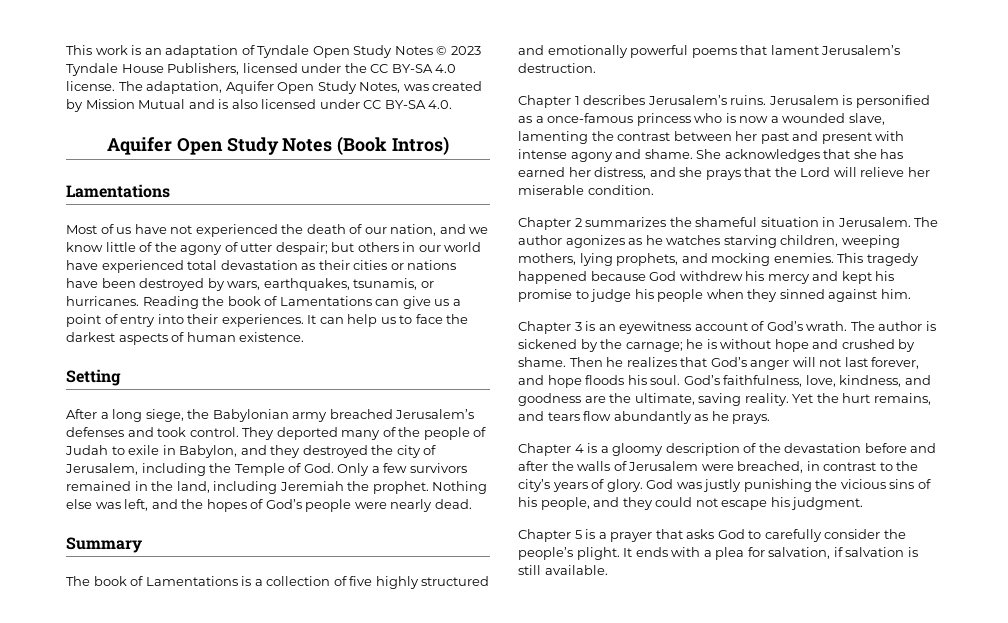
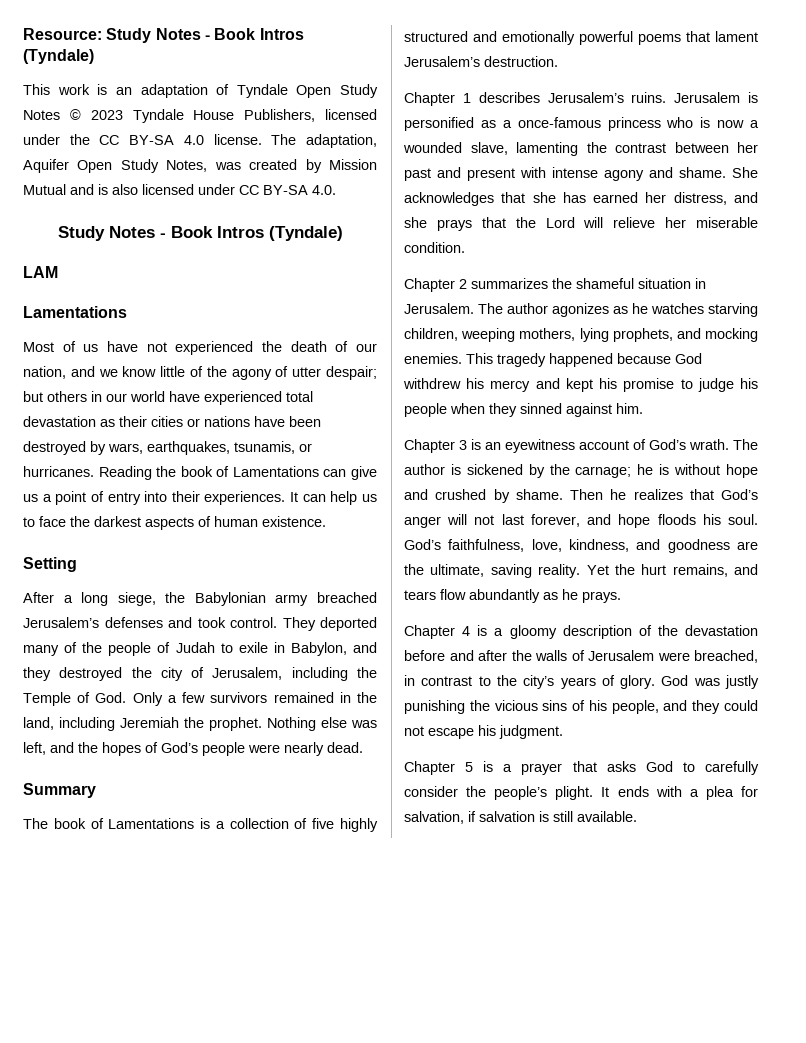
(66, 50) none -> [23,28,304,43] [23,49,94,64] Resource: Study Notes - Book Intros (Tyndale) //
[106,136,450,155] Aquifer Open Study Notes (Book Intros) -> [57,226,343,241] [23,266,58,278] Study Notes - Book Intros (Tyndale) // LAM

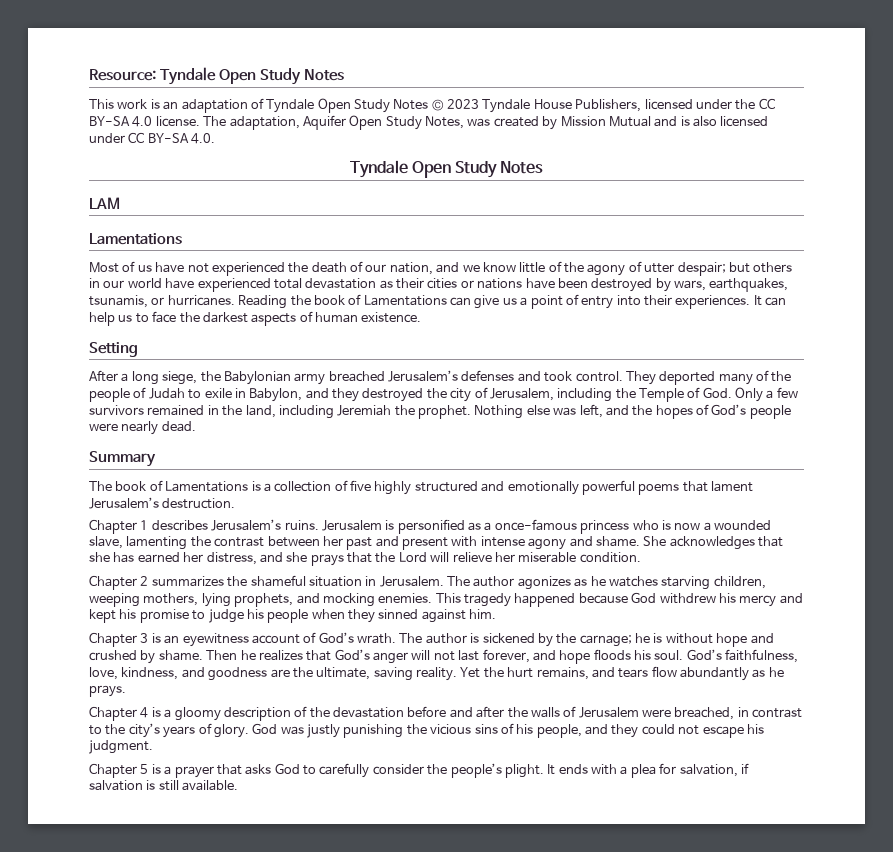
[106,28,304,43] [23,49,94,64] Study Notes - Book Intros (Tyndale) -> [159,67,344,85] Tyndale Open Study Notes
[57,226,343,241] Study Notes - Book Intros (Tyndale) -> [349,160,544,178] Tyndale Open Study Notes

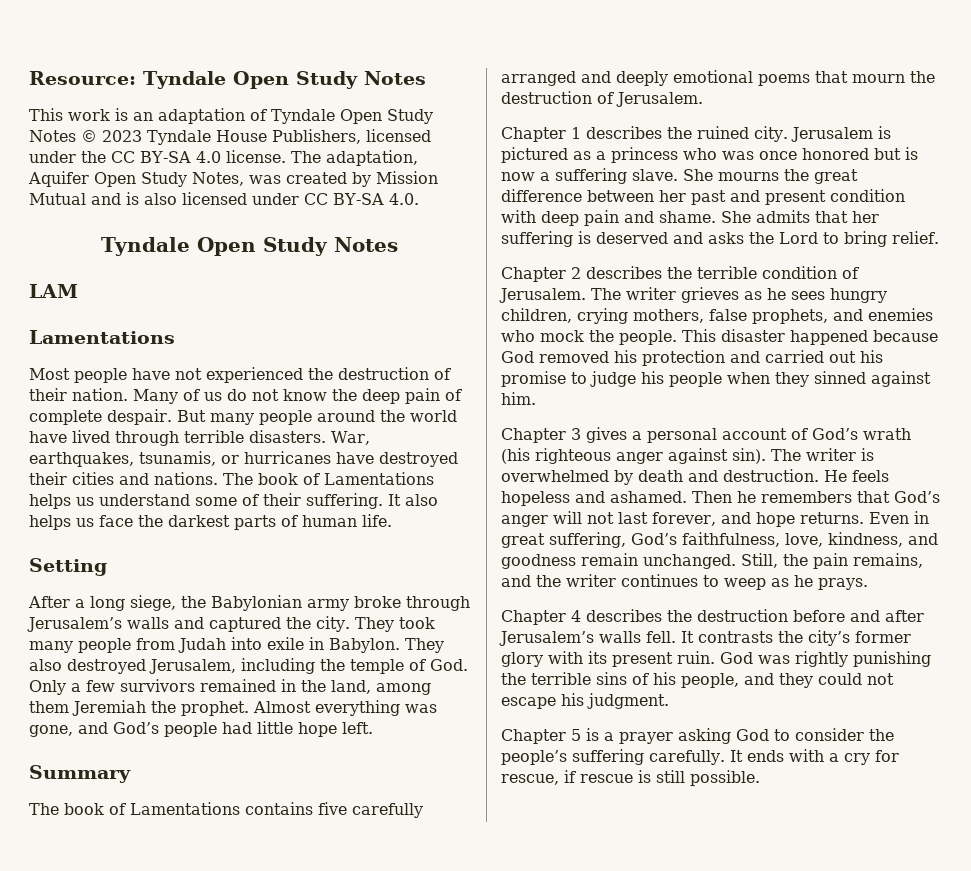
[122,261,152,272] of us -> [74,368,127,383] people
[311,261,793,276] [89,278,789,292] [89,294,787,309] [89,312,149,326] death of our nation, and we know little of the agony of utter despair; but others in our world have experienced total devastation as their cities or nations have been destroyed by wars, earthquakes, tsunamis, or hurricanes. Reading the book of Lamentations can give us a point of entry into their experiences. It can help us to -> [338,367,451,380] [29,388,462,404] [29,409,457,425] [29,430,370,446] [29,451,458,467] [29,472,434,485] [29,493,438,509] [29,515,94,530] destruction of their nation. Many of us do not know the deep pain of complete despair. But many people around the world have lived through terrible disasters. War, earthquakes, tsunamis, or hurricanes have destroyed their cities and nations. The book of Lamentations helps us understand some of their suffering. It also helps us
[251,313,297,326] aspects -> [234,515,276,530] parts
[361,312,422,323] existence. -> [362,514,392,527] life.
[328,370,792,385] [89,387,488,402] breached Jerusalem’s defenses and took control. They deported many of the people of Judah to exile in Babylon, and they destroyed the city of -> [354,596,470,611] [27,616,435,632] [29,637,444,653] [29,659,146,674] broke through Jerusalem’s walls and captured the city. They took many people from Judah into exile in Babylon. They also destroyed
[639,388,684,402] Temple -> [350,659,404,674] temple
[278,405,334,419] including -> [376,683,431,695] [29,701,69,713] among them
[474,404,791,419] [89,421,196,435] Nothing else was left, and the hopes of God’s people were nearly dead. -> [253,700,437,716] [29,721,373,737] Almost everything was gone, and God’s people had little hope left.
[251,480,753,495] [89,497,236,509] is a collection of five highly structured and emotionally powerful poems that lament Jerusalem’s destruction. -> [245,802,423,818] [501,70,935,86] [501,91,703,107] contains five carefully arranged and deeply emotional poems that mourn the destruction of Jerusalem.
[211,519,319,531] Jerusalem’s ruins. -> [667,126,788,142] the ruined city.
[397,519,465,534] personified -> [501,147,568,163] pictured
[494,519,577,531] once-famous -> (606, 155) none
[661,520,771,531] [89,536,265,550] is now a wounded slave, lamenting the contrast -> [722,147,918,160] [501,168,858,184] [501,189,582,202] was once honored but is now a suffering slave. She mourns the great difference
[451,536,783,550] [89,552,641,566] [89,575,766,590] [89,592,803,607] [89,609,116,623] with intense agony and shame. She acknowledges that she has earned her distress, and she prays that the Lord will relieve her miserable condition. // Chapter 2 summarizes the shameful situation in Jerusalem. The author agonizes as he watches starving children, weeping mothers, lying prophets, and mocking enemies. This tragedy happened because God withdrew his mercy and kept -> [830,189,905,202] [501,210,879,226] [501,231,939,247] [501,266,859,282] [499,287,887,303] [501,308,933,324] [501,329,938,345] [501,350,856,366] condition with deep pain and shame. She admits that her suffering is deserved and asks the Lord to bring relief. // Chapter 2 describes the terrible condition of Jerusalem. The writer grieves as he sees hungry children, crying mothers, false prophets, and enemies who mock the people. This disaster happened because God removed his protection and carried out
[151,632,774,647] [89,650,203,664] is an eyewitness account of God’s wrath. The author is sickened by the carnage; he is without hope and crushed by shame. -> [586,427,911,443] [501,448,874,464] [501,469,889,485] [501,491,687,506] gives a personal account of God’s wrath (his righteous anger against sin). The writer is overwhelmed by death and destruction. He feels hopeless and ashamed.
[258,650,303,661] realizes -> [761,491,852,503] remembers
[593,649,684,660] floods his soul. -> [799,511,929,524] [501,532,626,548] returns. Even in great suffering,
[270,666,749,681] are the ultimate, saving reality. Yet the hurt remains, and tears flow abundantly -> [581,553,923,569] [501,574,766,590] remain unchanged. Still, the pain remains, and the writer continues to weep
[151,706,803,721] [89,723,249,738] is a gloomy description of the devastation before and after the walls of Jerusalem were breached, in contrast to the city’s years of glory. -> [586,609,924,622] [499,630,911,646] [501,651,715,667] describes the destruction before and after Jerusalem’s walls fell. It contrasts the city’s former glory with its present ruin.
[307,724,340,738] justly -> [795,651,848,667] rightly
[430,724,472,735] vicious -> [531,672,591,685] terrible
[216,764,272,775] that asks -> [678,728,731,744] asking
[319,763,370,778] carefully -> (790, 735) none
[504,764,544,778] plight. -> [572,749,725,765] suffering carefully.
[630,763,749,778] [89,780,143,791] plea for salvation, if salvation -> [843,750,899,765] [501,770,633,785] cry for rescue, if rescue
[182,780,239,791] available. -> [690,770,760,786] possible.

